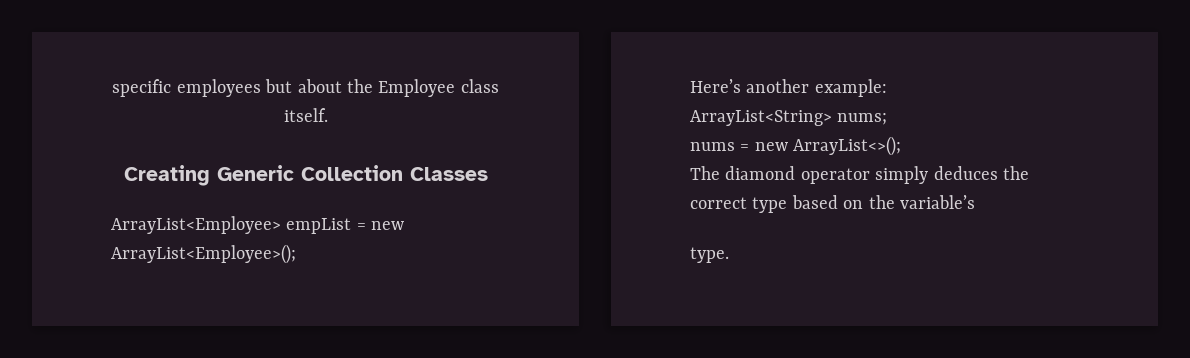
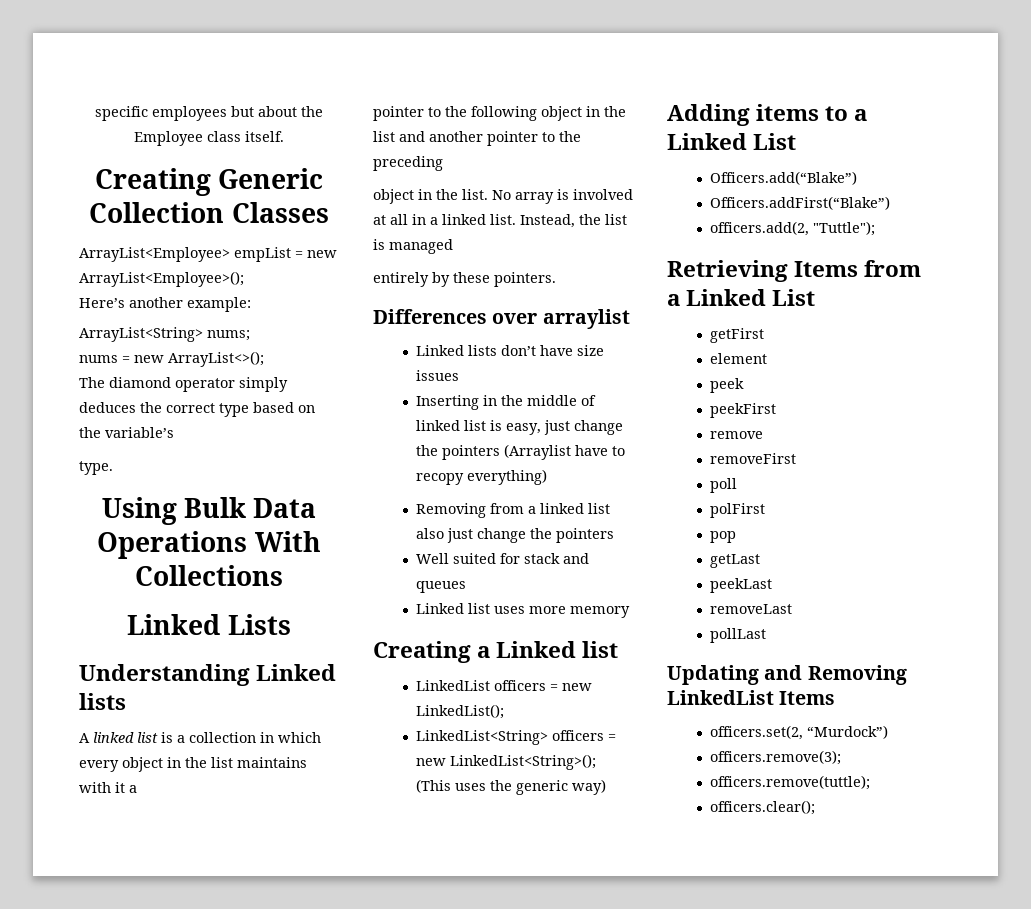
(729, 255) none -> [101,497,317,525] [97,531,321,559] [135,565,283,586] [127,614,291,635] [79,664,337,686] [79,693,126,710] [79,732,321,743] [79,757,307,772] [79,782,137,793] [373,106,626,121] [373,131,581,146] [373,156,443,171] [373,189,633,204] [373,214,627,228] [373,239,453,254] [373,272,556,287] [373,309,630,329] [416,345,605,356] [416,370,460,381] [416,395,597,410] [416,420,624,435] [416,444,626,460] [416,469,548,485] [416,503,611,518] [416,528,615,543] [416,553,590,564] [416,581,467,593] [416,603,631,618] [373,641,619,663] [416,680,593,691] [416,704,505,719] [416,730,617,745] [416,754,597,770] [416,779,607,795] [667,104,868,126] [667,133,797,150] [710,171,858,185] [710,196,891,210] [710,221,876,236] [667,260,922,282] [667,289,816,306] [710,328,765,343] [710,353,768,364] [710,378,745,393] [710,403,777,418] [710,431,764,439] [710,453,797,464] [710,478,738,493] [710,503,766,518] [710,531,737,543] [710,554,761,568] [710,578,773,593] [710,604,793,614] [710,628,767,643] [667,665,907,685] [667,690,836,705] [710,725,889,740] [710,750,842,765] [710,775,871,790] [710,800,816,815] // Using Bulk Data Operations With Collections // Linked Lists // Understanding Linked lists // A linked list is a collection in which every object in the list maintains with it a // pointer to the following object in the list and another pointer to the preceding // object in the list. No array is involved at all in a linked list. Instead, the list is managed // entirely by these pointers. // Differences over arraylist // Linked lists don’t have size issues // Inserting in the middle of linked list is easy, just change the pointers (Arraylist have to recopy everything) // Removing from a linked list also just change the pointers // Well suited for stack and queues // Linked list uses more memory // Creating a Linked list // LinkedList officers = new LinkedList(); // LinkedList<String> officers = new LinkedList<String>(); (This uses the generic way) // Adding items to a Linked List // Officers.add(“Blake”) // Officers.addFirst(“Blake”) // officers.add(2, "Tuttle"); // Retrieving Items from a Linked List // getFirst // element // peek // peekFirst // remove // removeFirst // poll // polFirst // pop // getLast // peekLast // removeLast // pollLast // Updating and Removing LinkedList Items // officers.set(2, “Murdock”) // officers.remove(3); // officers.remove(tuttle); // officers.clear();

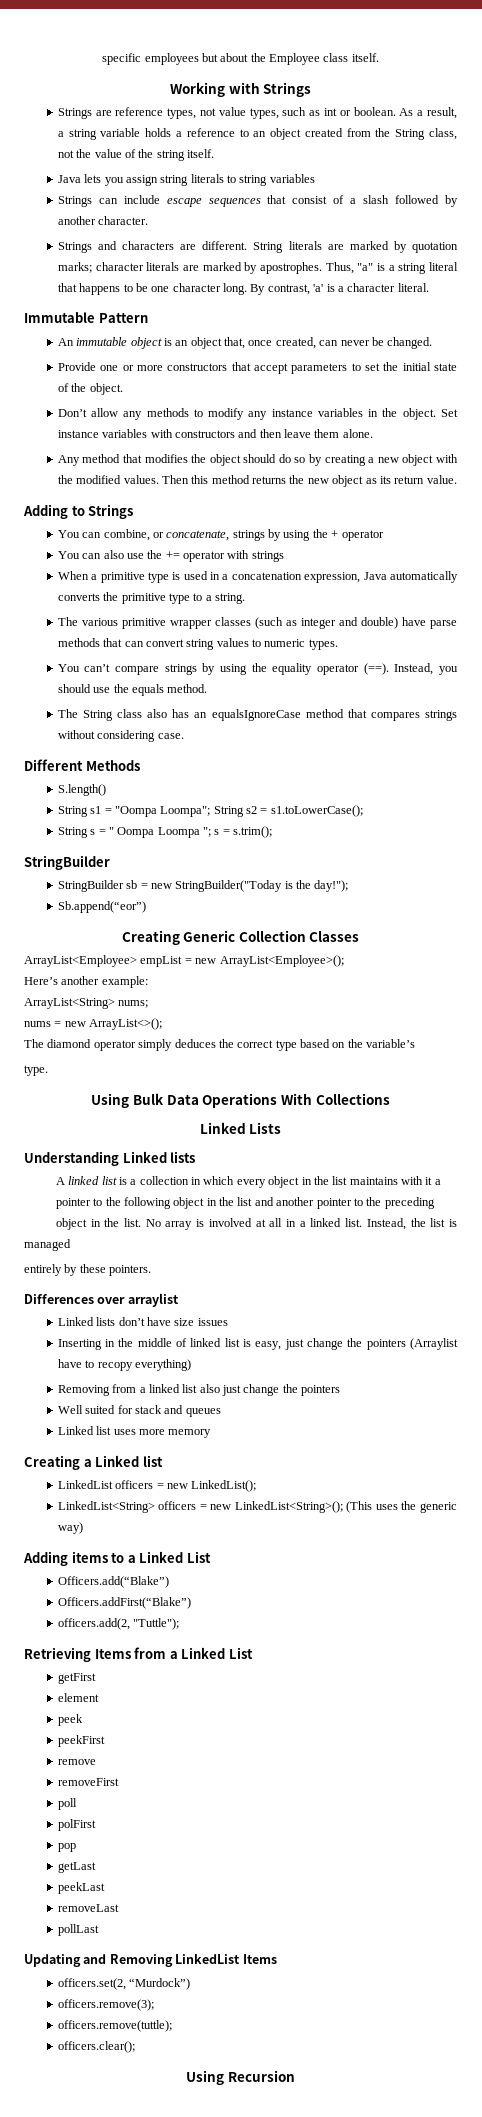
(284, 136) none -> [169,82,312,97] [57,107,457,119] [57,128,457,140] [57,149,215,161] [57,174,315,186] [57,195,458,207] [57,216,149,225] [57,241,458,253] [57,262,458,274] [57,283,429,295] [24,312,148,323] [57,337,433,349] [57,362,458,374] [57,383,123,395] [57,408,458,420] [57,429,373,438] [57,454,458,466] [57,475,457,487] [23,504,134,519] [57,529,384,541] [57,550,284,562] [57,571,459,583] [57,592,246,604] [57,617,458,629] [57,638,338,650] [57,663,459,675] [57,684,208,696] [57,709,457,721] [57,730,184,742] [24,759,140,771] [57,784,106,796] [57,805,363,817] [57,826,273,838] [24,855,110,870] [57,880,349,892] [57,901,146,913] // Working with Strings // Strings are reference types, not value types, such as int or boolean. As a result, a string variable holds a reference to an object created from the String class, not the value of the string itself. // Java lets you assign string literals to string variables // Strings can include escape sequences that consist of a slash followed by another character. // Strings and characters are different. String literals are marked by quotation marks; character literals are marked by apostrophes. Thus, "a" is a string literal that happens to be one character long. By contrast, 'a' is a character literal. // Immutable Pattern // An immutable object is an object that, once created, can never be changed. // Provide one or more constructors that accept parameters to set the initial state of the object. // Don’t allow any methods to modify any instance variables in the object. Set instance variables with constructors and then leave them alone. // Any method that modifies the object should do so by creating a new object with the modified values. Then this method returns the new object as its return value. // Adding to Strings // You can combine, or concatenate, strings by using the + operator // You can also use the += operator with strings // When a primitive type is used in a concatenation expression, Java automatically converts the primitive type to a string. // The various primitive wrapper classes (such as integer and double) have parse methods that can convert string values to numeric types. // You can’t compare strings by using the equality operator (==). Instead, you should use the equals method. // The String class also has an equalsIgnoreCase method that compares strings without considering case. // Different Methods // S.length() // String s1 = "Oompa Loompa"; String s2 = s1.toLowerCase(); // String s = " Oompa Loompa "; s = s.trim(); // StringBuilder // StringBuilder sb = new StringBuilder("Today is the day!"); // Sb.append(“eor”)
(816, 807) none -> [186,2070,295,2085] // Using Recursion

